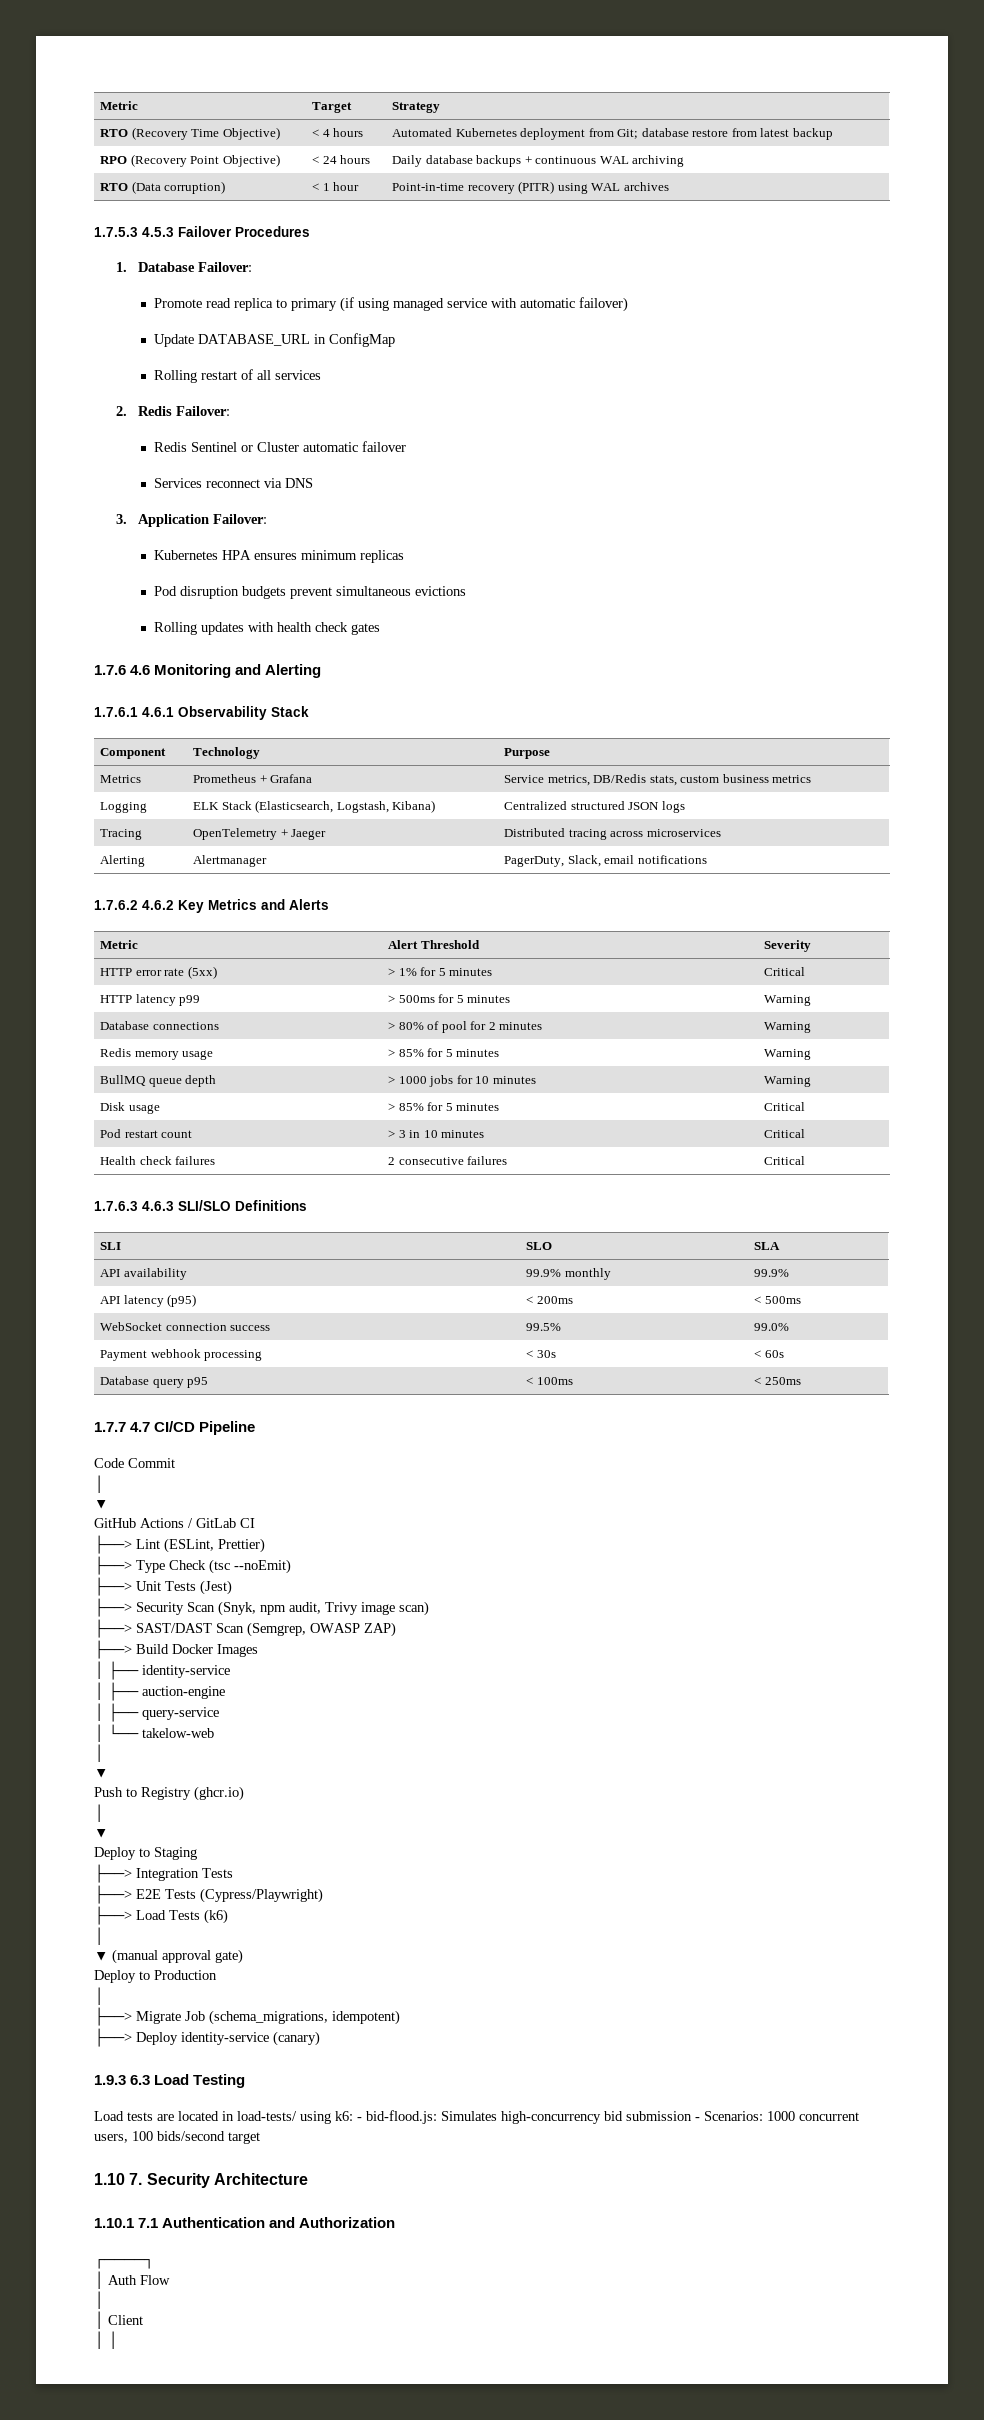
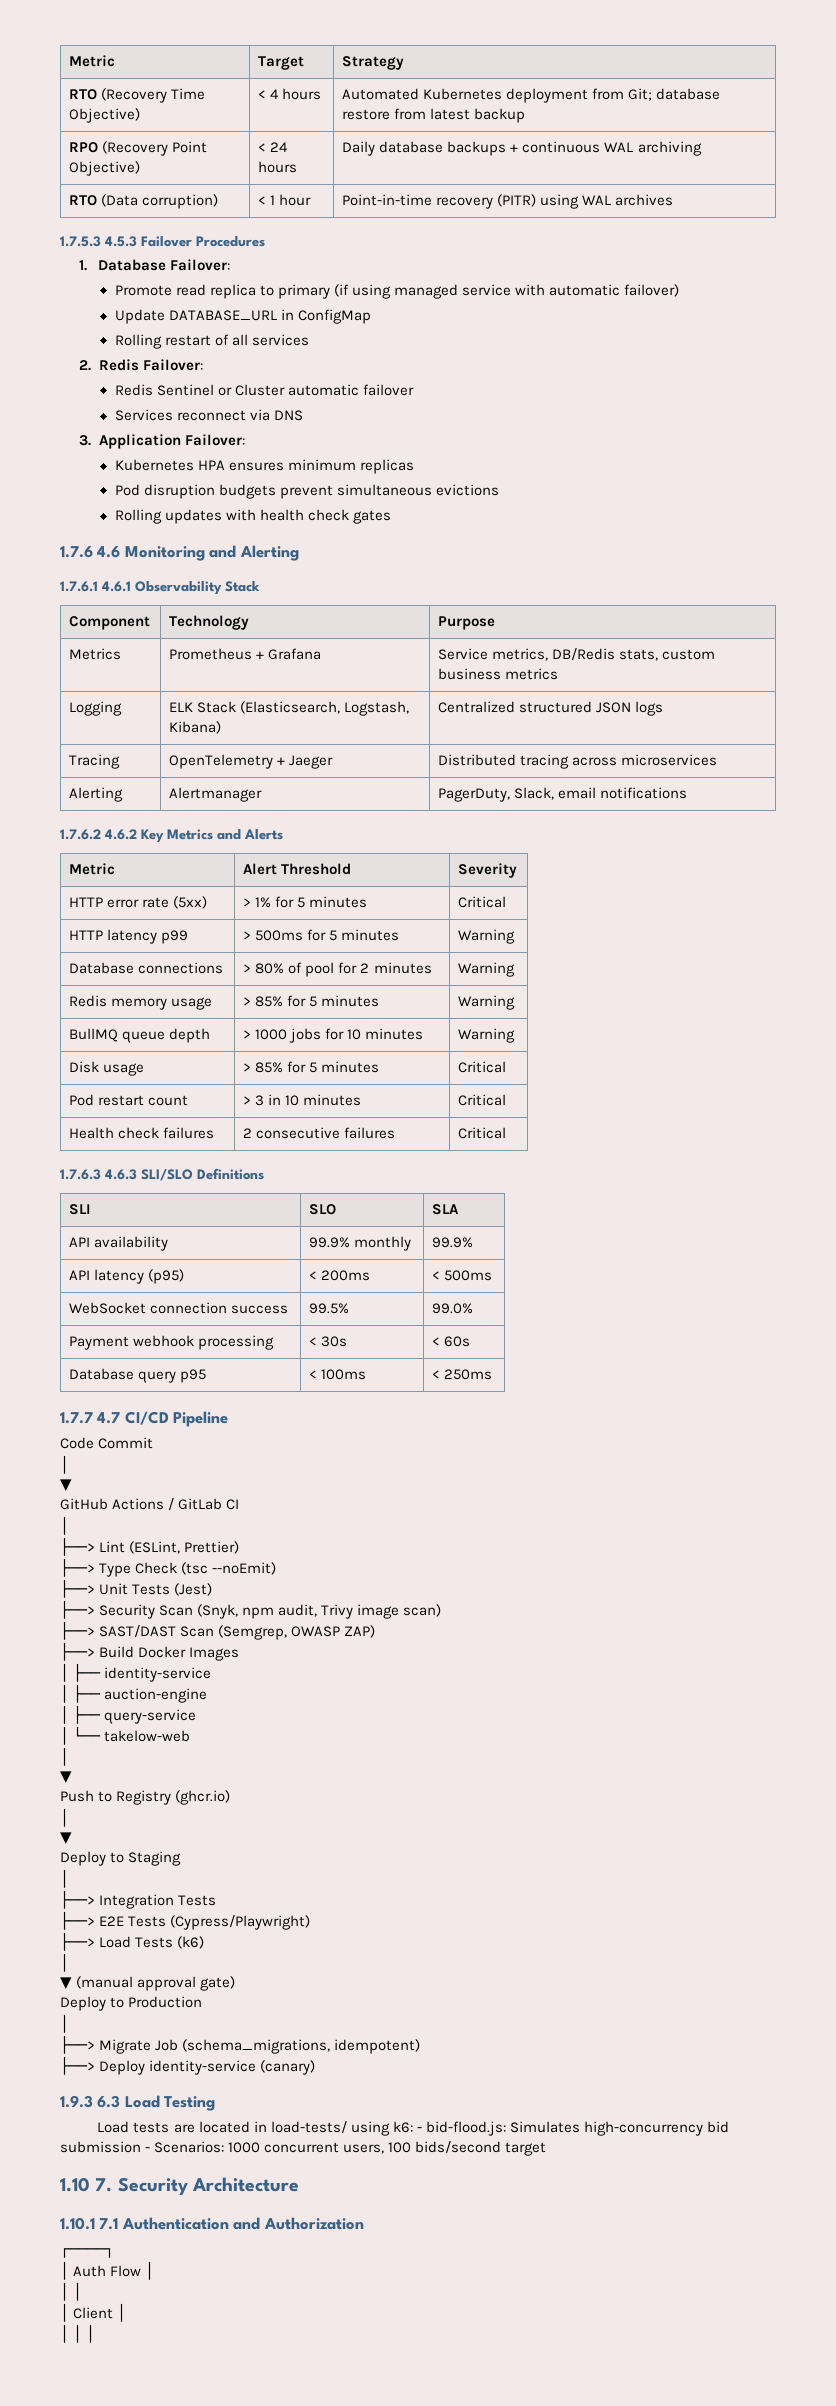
(255, 1523) none -> [60,1516,69,1535] // │
(197, 1853) none -> [60,1869,69,1888] // │
[94,2291,104,2309] // │ -> [145,2261,155,2280] [60,2282,83,2301] │ // │ │
[94,2331,118,2349] // │ │ -> [117,2303,127,2322] [60,2324,96,2343] │ // │ │ │

